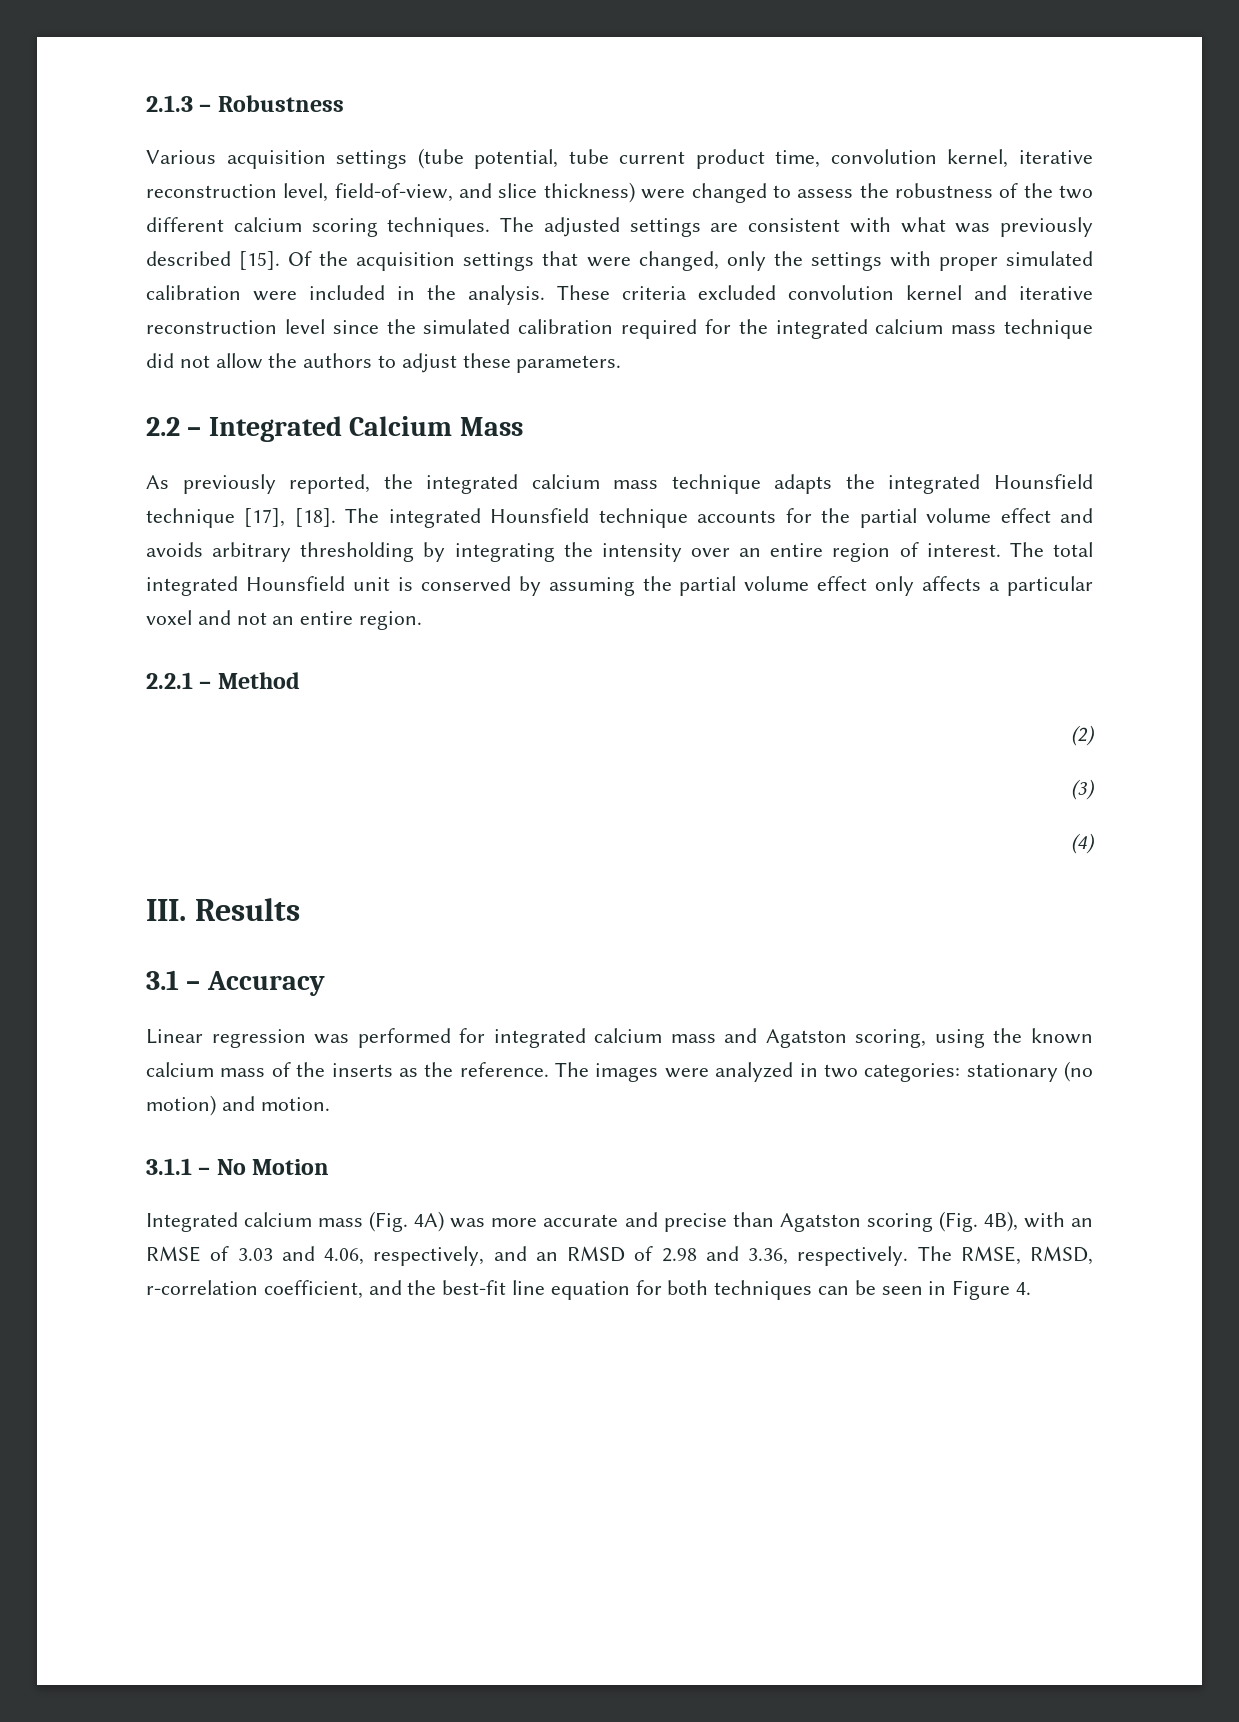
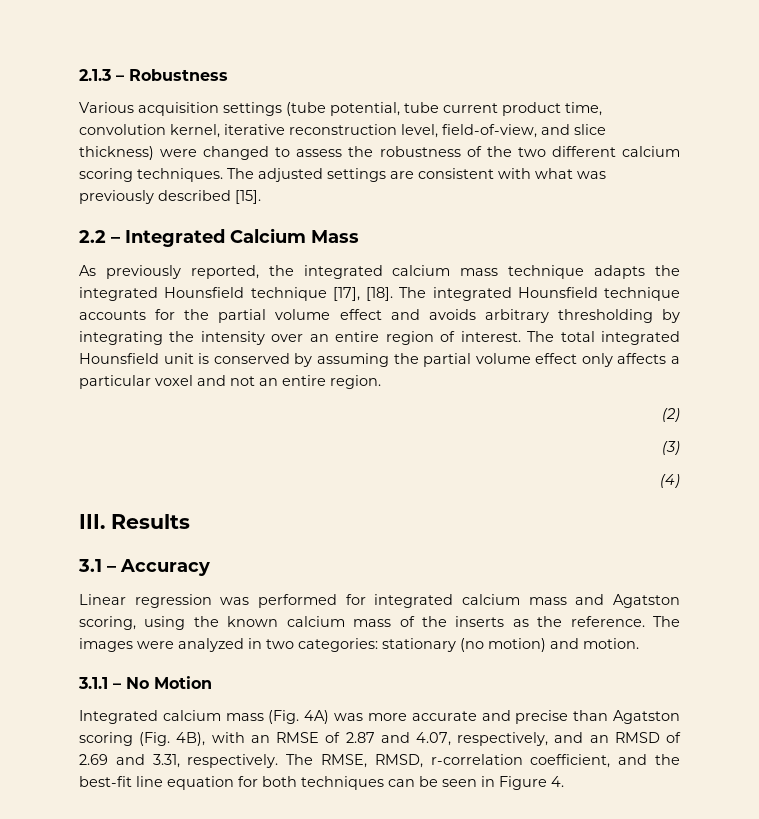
[288,251,1093,271] [146,285,1093,305] [146,319,1093,339] [146,353,622,373] Of the acquisition settings that were changed, only the settings with proper simulated calibration were included in the analysis. These criteria excluded convolution kernel and iterative reconstruction level since the simulated calibration required for the integrated calcium mass technique did not allow the authors to adjust these parameters. -> (261, 197) none
[146,672,300,689] // 2.2.1 – Method -> (381, 382) none
[237,1246,364,1265] 3.03 and 4.06, -> [345,732,451,746] 2.87 and 4.07,
[661,1246,788,1265] 2.98 and 3.36, -> [79,754,180,768] 2.69 and 3.31,

